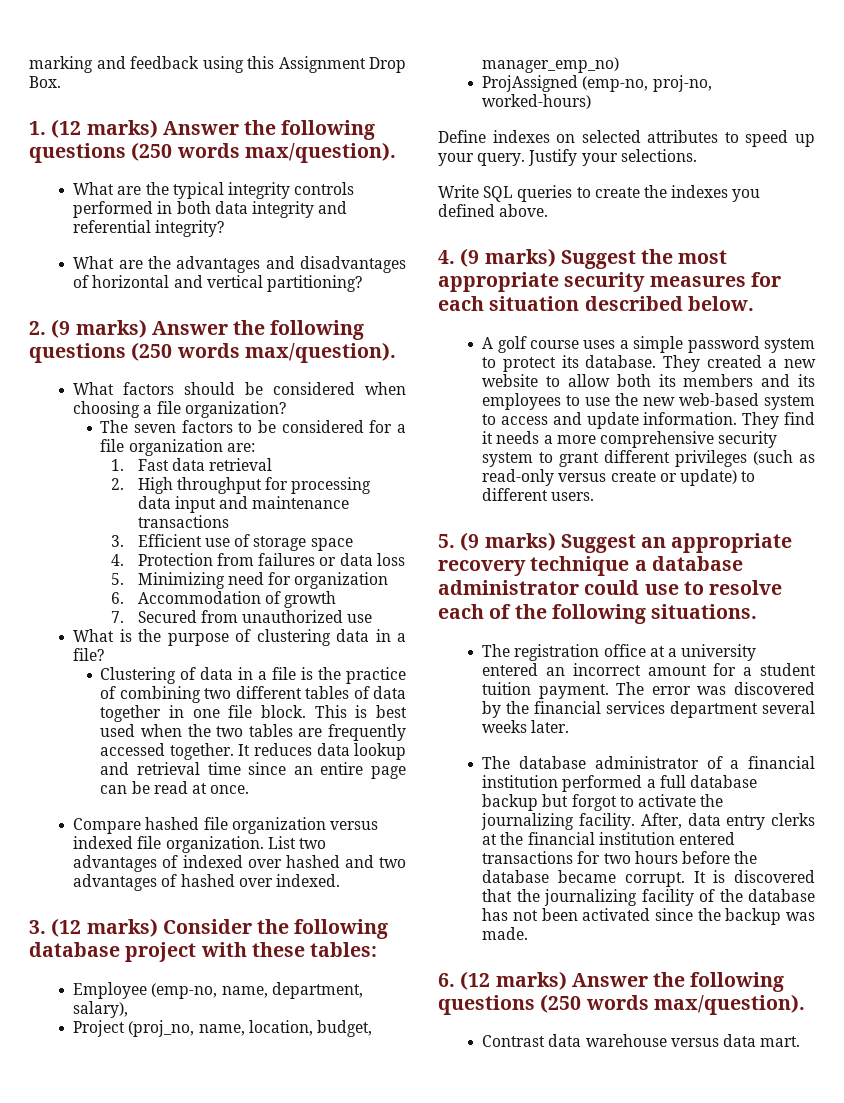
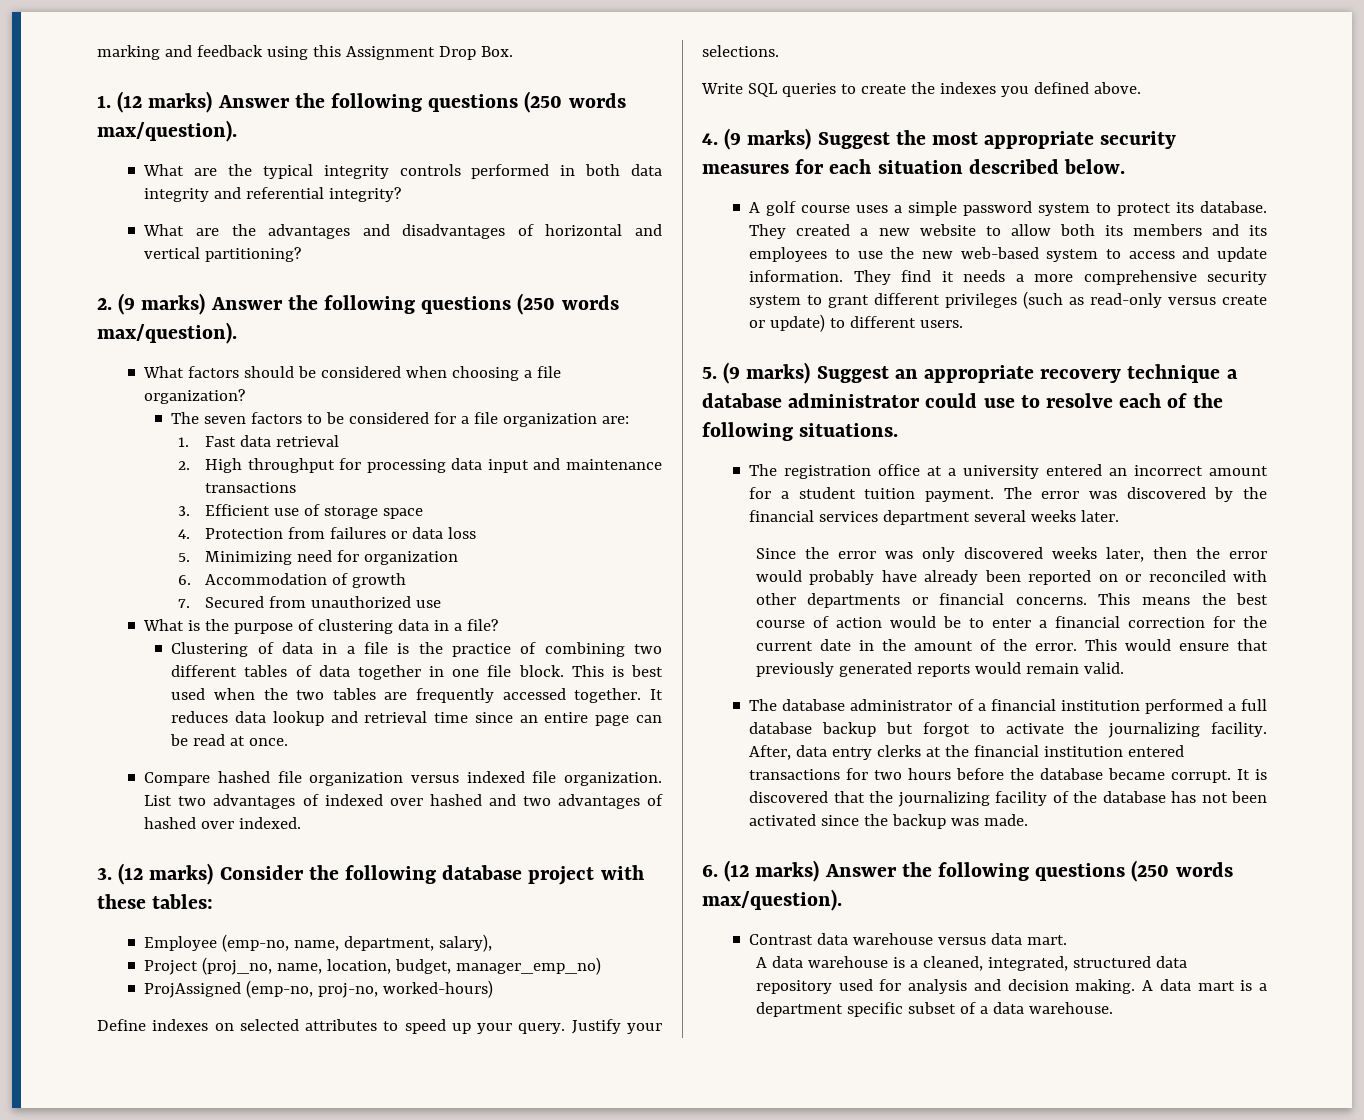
(570, 726) none -> [755,547,1267,562] [755,570,1267,585] [755,593,1268,608] [755,616,1267,628] [755,639,1268,651] [755,662,1124,677] // Since the error was only discovered weeks later, then the error would probably have already been reported on or reconciled with other departments or financial concerns. This means the best course of action would be to enter a financial correction for the current date in the amount of the error. This would ensure that previously generated reports would remain valid.
(801, 1041) none -> [755,956,1187,971] [755,979,1267,994] [755,1002,1113,1017] // A data warehouse is a cleaned, integrated, structured data repository used for analysis and decision making. A data mart is a department specific subset of a data warehouse.

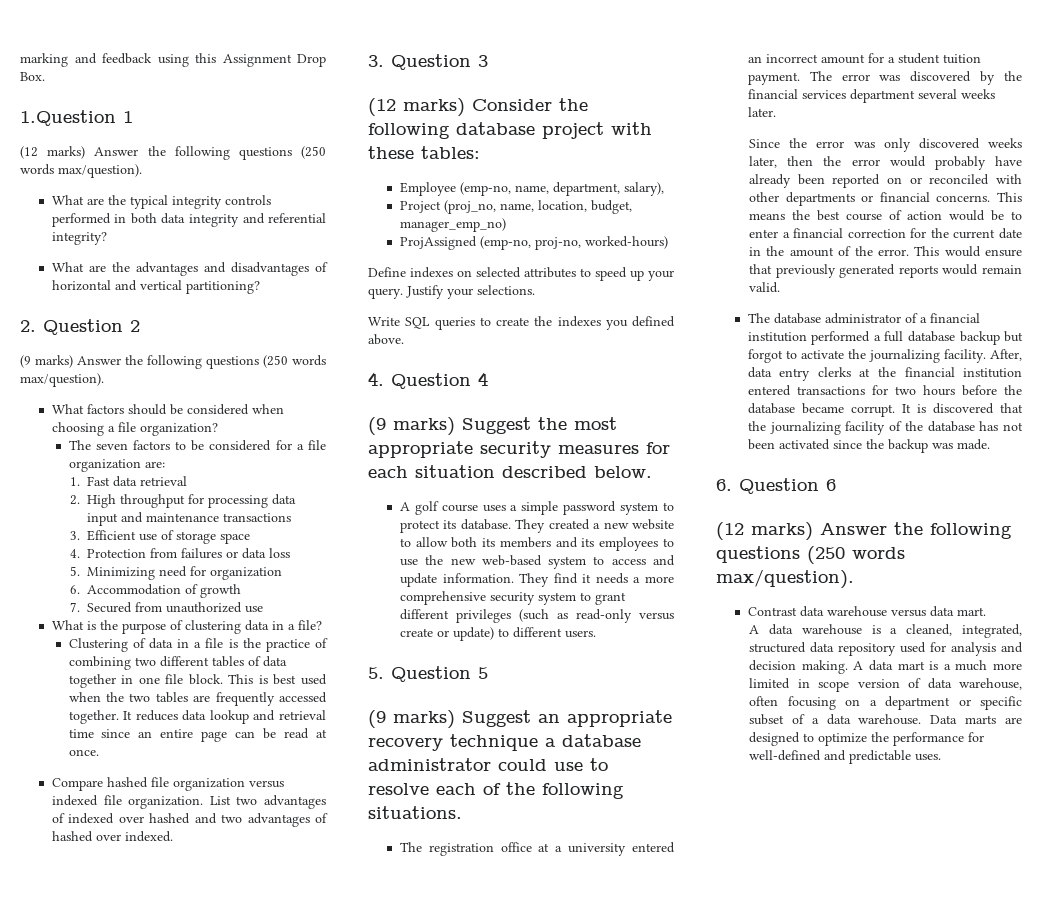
[97,95,111,108] 1. -> [20,110,133,126] 1.Question 1 //
(112, 304) none -> [43,319,140,335] Question 2 //
(112, 874) none -> [391,54,488,70] Question 3 //
(718, 139) none -> [391,372,488,389] Question 4 //
(717, 373) none -> [391,666,488,682] Question 5 //
(718, 870) none -> [739,478,836,494] Question 6 //
[755,1002,843,1017] department -> [955,660,1022,671] [749,678,1022,692] [749,696,971,710] much more limited in scope version of data warehouse, often focusing on a department or
(1113, 1008) none -> [930,715,1022,724] [749,732,985,746] [749,750,942,764] Data marts are designed to optimize the performance for well-defined and predictable uses.

